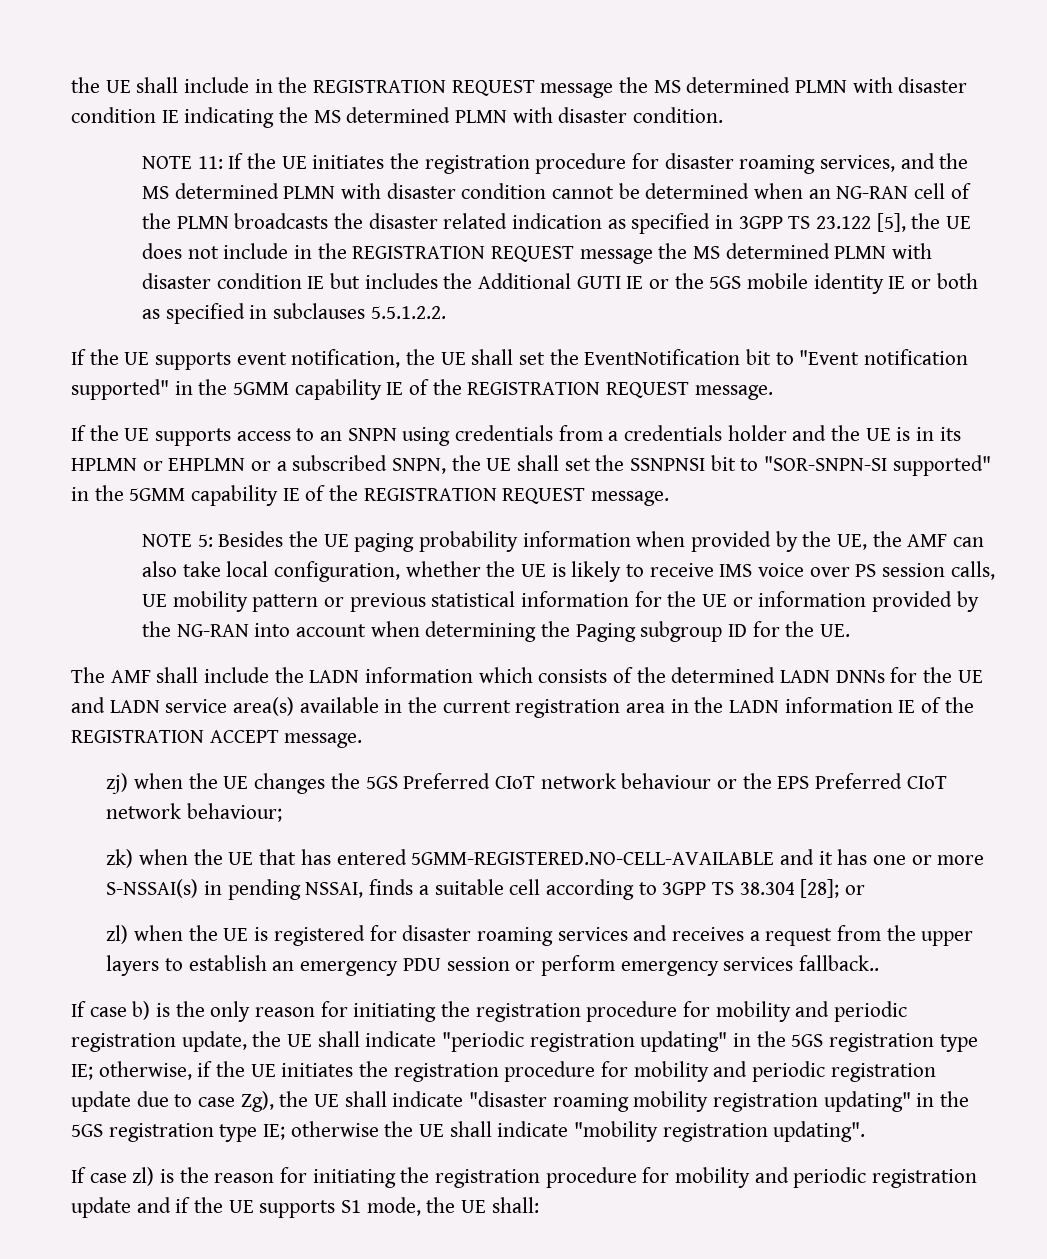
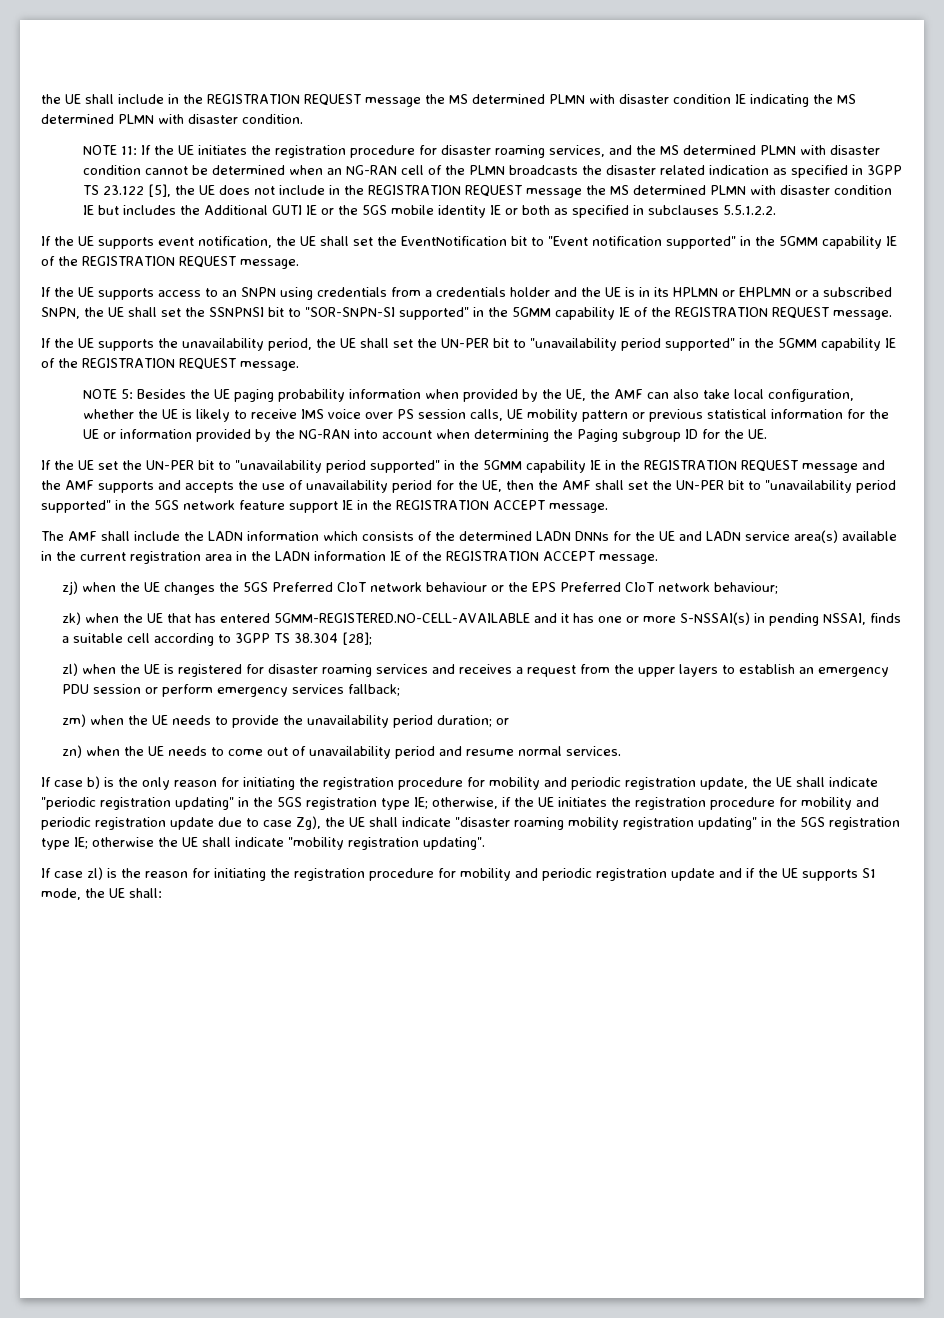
(670, 498) none -> [41,338,896,351] [41,358,299,371] // If the UE supports the unavailability period, the UE shall set the UN-PER bit to "unavailability period supported" in the 5GMM capability IE of the REGISTRATION REQUEST message.
(850, 630) none -> [41,460,885,473] [41,480,896,493] [41,500,608,513] // If the UE set the UN-PER bit to "unavailability period supported" in the 5GMM capability IE in the REGISTRATION REQUEST message and the AMF supports and accepts the use of unavailability period for the UE, then the AMF shall set the UN-PER bit to "unavailability period supported" in the 5GS network feature support IE in the REGISTRATION ACCEPT message.
[844,885,865,895] or -> (373, 638) none
[798,955,879,971] fallback.. -> [348,684,401,696] [62,714,510,728] [62,745,622,759] fallback; // zm) when the UE needs to provide the unavailability period duration; or // zn) when the UE needs to come out of unavailability period and resume normal services.

